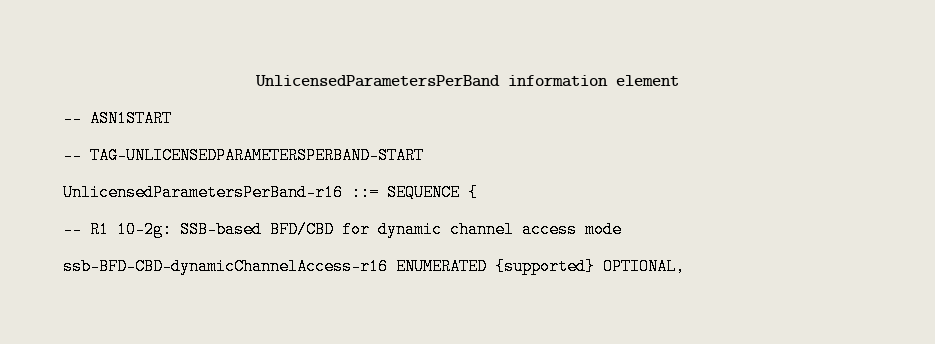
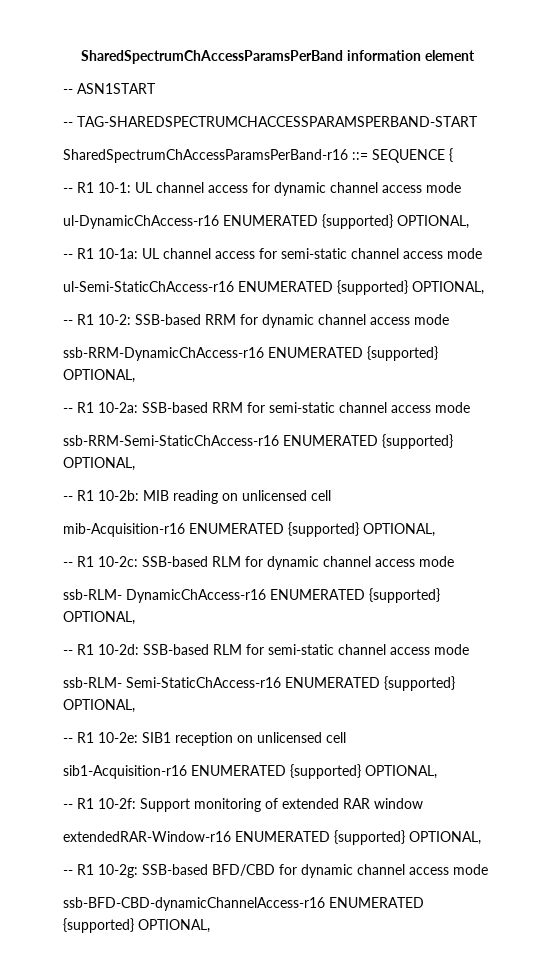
[255,75,500,87] UnlicensedParametersPerBand -> [81,50,343,64] SharedSpectrumChAccessParamsPerBand
[90,147,424,164] [63,184,343,201] TAG-UNLICENSEDPARAMETERSPERBAND-START // UnlicensedParametersPerBand-r16 -> [77,116,478,127] [63,149,348,163] TAG-SHAREDSPECTRUMCHACCESSPARAMSPERBAND-START // SharedSpectrumChAccessParamsPerBand-r16
(478, 192) none -> [63,182,461,196] [63,214,469,229] [63,248,482,259] [63,280,484,295] [63,314,449,328] [63,346,438,361] [63,369,135,383] [63,402,470,413] [63,434,453,449] [63,457,135,471] [63,490,331,504] [63,522,435,537] [63,556,454,570] [63,588,440,603] [63,611,135,625] [63,644,469,655] [63,676,455,691] [63,699,135,713] [63,732,346,746] [63,764,437,779] [63,798,423,812] [63,830,481,845] // -- R1 10-1: UL channel access for dynamic channel access mode // ul-DynamicChAccess-r16 ENUMERATED {supported} OPTIONAL, // -- R1 10-1a: UL channel access for semi-static channel access mode // ul-Semi-StaticChAccess-r16 ENUMERATED {supported} OPTIONAL, // -- R1 10-2: SSB-based RRM for dynamic channel access mode // ssb-RRM-DynamicChAccess-r16 ENUMERATED {supported} OPTIONAL, // -- R1 10-2a: SSB-based RRM for semi-static channel access mode // ssb-RRM-Semi-StaticChAccess-r16 ENUMERATED {supported} OPTIONAL, // -- R1 10-2b: MIB reading on unlicensed cell // mib-Acquisition-r16 ENUMERATED {supported} OPTIONAL, // -- R1 10-2c: SSB-based RLM for dynamic channel access mode // ssb-RLM- DynamicChAccess-r16 ENUMERATED {supported} OPTIONAL, // -- R1 10-2d: SSB-based RLM for semi-static channel access mode // ssb-RLM- Semi-StaticChAccess-r16 ENUMERATED {supported} OPTIONAL, // -- R1 10-2e: SIB1 reception on unlicensed cell // sib1-Acquisition-r16 ENUMERATED {supported} OPTIONAL, // -- R1 10-2f: Support monitoring of extended RAR window // extendedRAR-Window-r16 ENUMERATED {supported} OPTIONAL,

